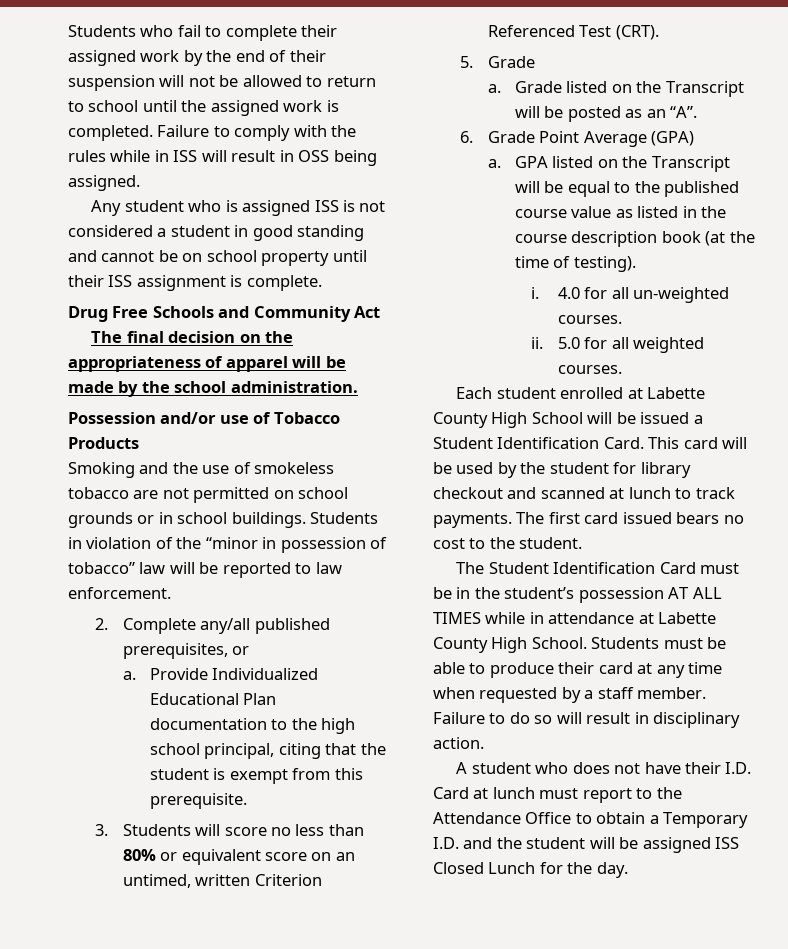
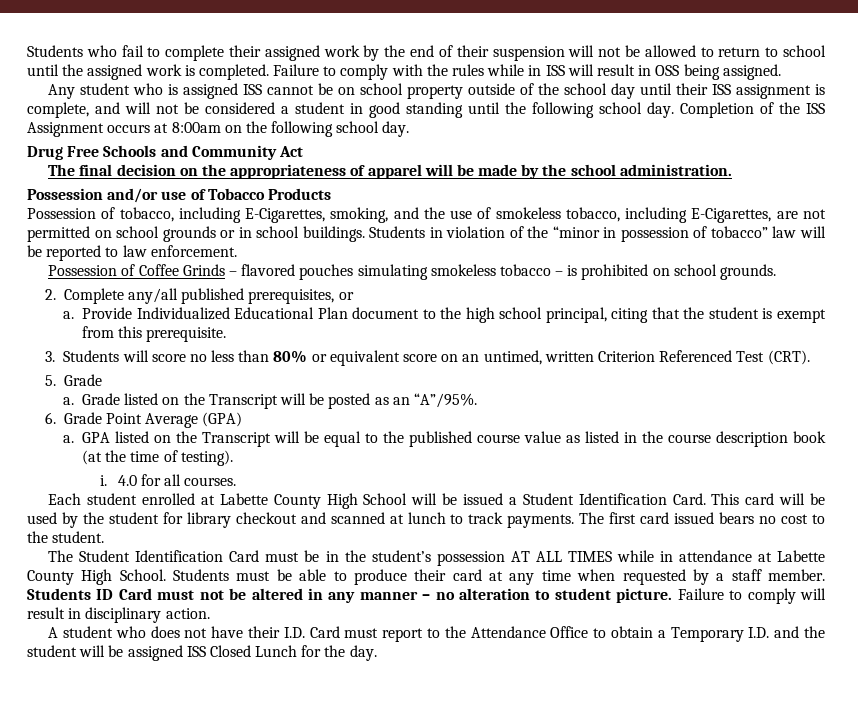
[342,200,386,212] is not -> [267,83,825,99] [27,102,199,118] cannot be on school property outside of the school day until their ISS assignment is complete, and will not be
[68,250,367,266] [68,275,322,291] and cannot be on school property until their ISS assignment is complete. -> [468,102,825,118] [27,121,410,137] until the following school day. Completion of the ISS Assignment occurs at 8:00am on the following school day.
[68,462,135,478] Smoking -> [27,207,389,223] Possession of tobacco, including E-Cigarettes, smoking,
[68,487,129,499] tobacco -> [565,207,772,223] tobacco, including E-Cigarettes,
(171, 593) none -> [48,264,777,280] // Possession of Coffee Grinds – flavored pouches simulating smokeless tobacco – is prohibited on school grounds.
[149,718,267,730] documentation -> [352,307,420,319] document
[670,106,698,118] “A”. -> [413,393,477,408] “A”/95%.
[633,287,730,303] [557,315,622,324] [530,337,705,353] un-weighted courses. // ii. 5.0 for all weighted -> (182, 480) none
[433,712,553,724] Failure to do so -> [27,588,796,604] Students ID Card must not be altered in any manner – no alteration to student picture. Failure to comply
[473,787,535,799] at lunch -> (340, 632) none

